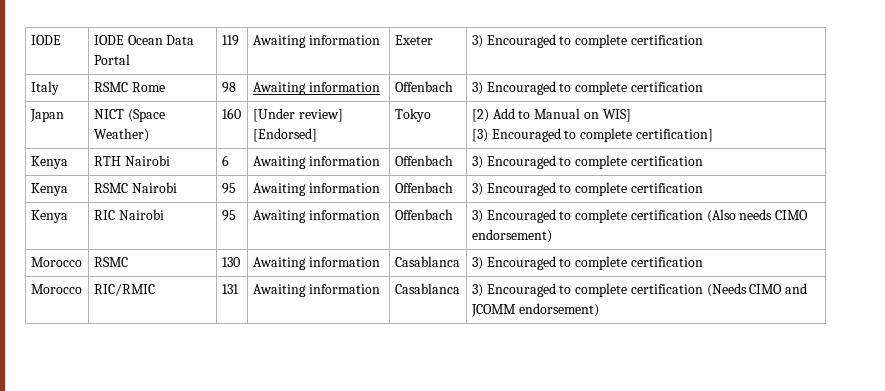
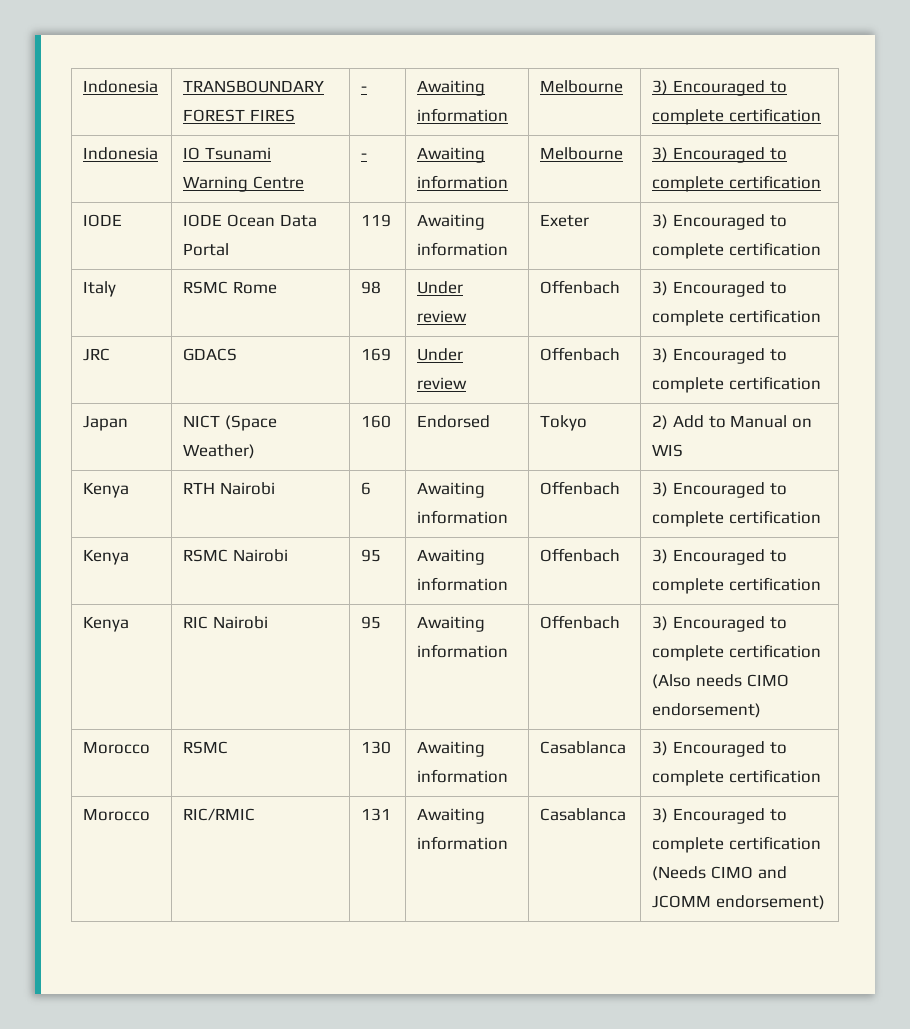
(30, 40) none -> [83,80,159,93] [183,80,325,93] [183,109,296,122] [361,86,368,92] [417,80,486,96] [417,108,509,122] [540,80,624,93] [652,80,787,96] [652,108,822,125] [83,147,159,160] [183,147,272,160] [183,176,305,192] [361,153,368,159] [417,147,486,163] [417,175,509,189] [540,147,624,160] [652,147,787,163] [652,175,822,192] Indonesia | TRANSBOUNDARY FOREST FIRES | - | Awaiting information | Melbourne | 3) Encouraged to complete certification // Indonesia | IO Tsunami Warning Centre | - | Awaiting information | Melbourne | 3) Encouraged to complete certification //
[252,82,380,95] Awaiting information -> [417,281,464,294] [417,310,468,323] [540,280,621,294] [652,281,787,297] [652,309,822,326] [83,348,111,361] [183,348,238,361] [361,348,392,361] [417,348,464,361] [417,377,468,390] Under review | Offenbach | 3) Encouraged to complete certification // JRC | GDACS | 169 | Under review
[252,108,343,122] [252,128,317,142] [Under review] [Endorsed] -> [417,415,491,428] Endorsed
[471,109,489,122] [2) -> [652,415,669,430] 2)
[602,109,631,122] [471,128,713,142] WIS] // [3) Encouraged to complete certification] -> [652,444,684,457] WIS

